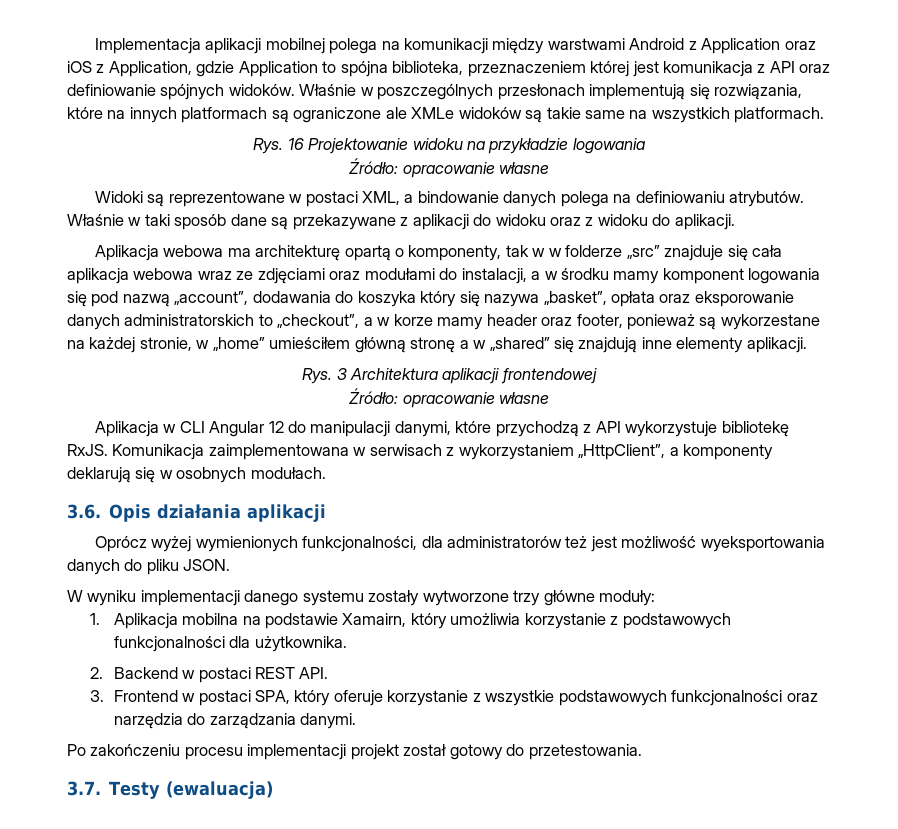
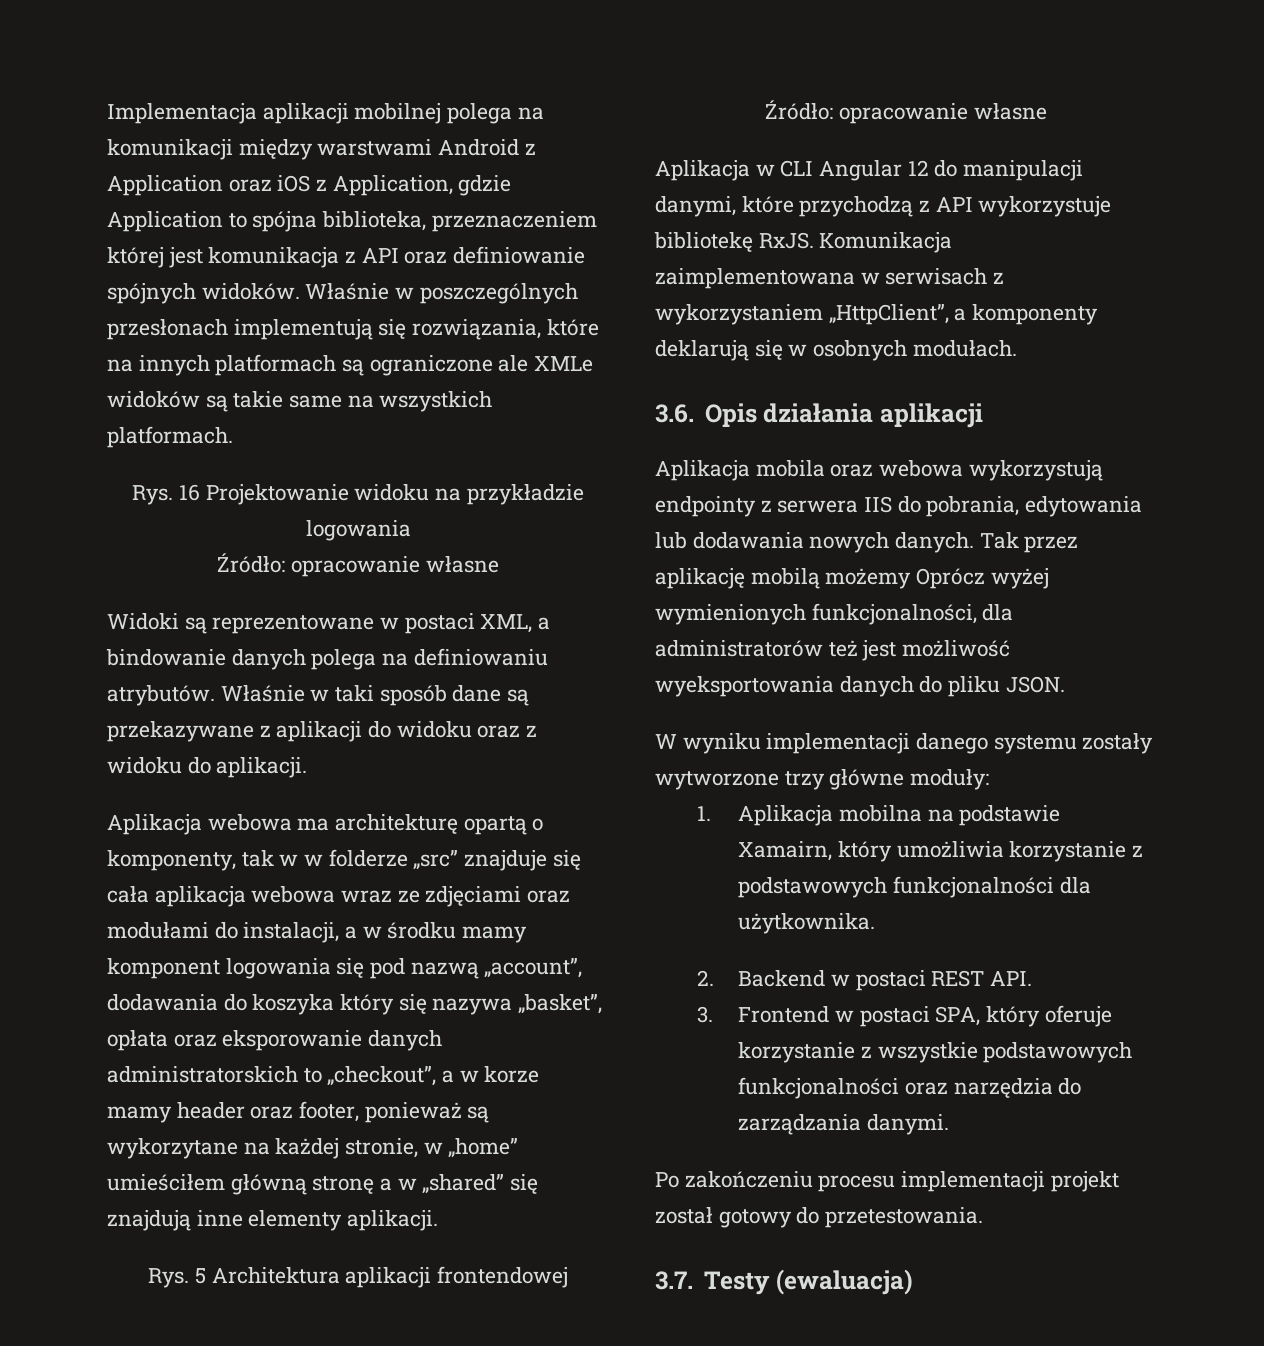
[720,314,820,330] wykorzestane -> [107,1138,238,1159] wykorzytane
[336,368,347,380] 3 -> [194,1268,206,1284] 5
(327, 513) none -> [655,460,1103,481] [655,496,1143,517] [655,532,1079,553] [655,568,912,589] Aplikacja mobila oraz webowa wykorzystują endpointy z serwera IIS do pobrania, edytowania lub dodawania nowych danych. Tak przez aplikację mobilą możemy

